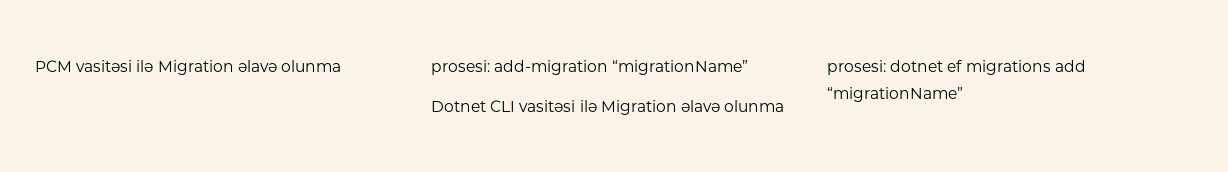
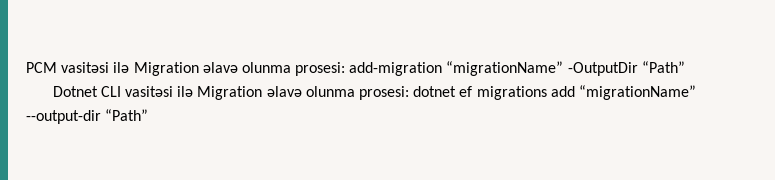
(749, 67) none -> [567,61,685,76] -OutputDir “Path”
(963, 94) none -> [26,109,149,124] --output-dir “Path”

